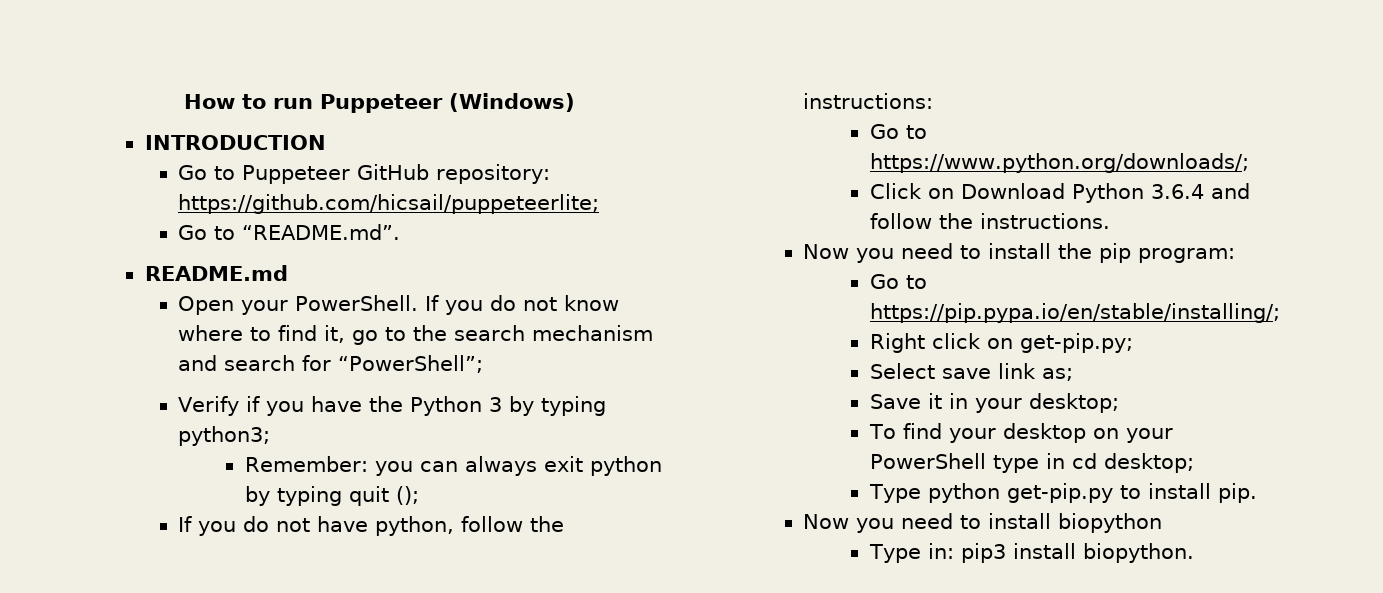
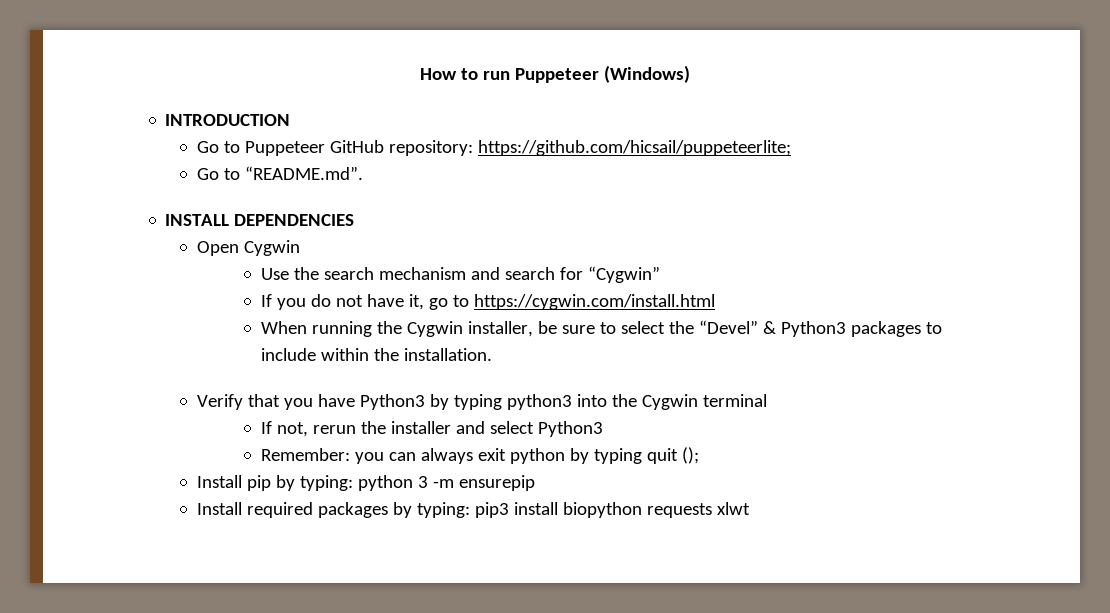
[144,265,288,281] README.md -> [165,214,355,226] INSTALL DEPENDENCIES
[241,295,620,315] [178,325,407,345] your PowerShell. If you do not know where to find it, go to -> [243,240,300,256] [260,268,289,280] Cygwin // Use
[338,355,484,373] “PowerShell”; -> [587,266,660,283] [260,294,715,310] [260,320,942,337] [260,348,492,361] “Cygwin” // If you do not have it, go to https://cygwin.com/install.html // When running the Cygwin installer, be sure to select the “Devel” & Python3 packages to include within the installation.
[246,396,261,412] if -> [247,394,280,407] that
[369,396,607,416] [178,426,271,446] the Python 3 by typing python3; -> [359,394,767,410] [260,421,603,437] Python3 by typing python3 into the Cygwin terminal // If not, rerun the installer and select Python3
[178,516,565,536] [803,93,934,109] [869,124,927,139] [869,153,1249,173] [869,183,1250,203] [869,213,1110,229] [803,243,1236,263] [869,274,927,289] [869,303,1280,323] [869,333,1133,353] [869,363,1073,381] [869,393,1119,413] [868,423,1173,443] [869,453,1194,473] [868,483,1257,503] [803,513,1163,533] [868,543,1194,563] If you do not have python, follow the instructions: // Go to https://www.python.org/downloads/; // Click on Download Python 3.6.4 and follow the instructions. // Now you need to install the pip program: // Go to https://pip.pypa.io/en/stable/installing/; // Right click on get-pip.py; // Select save link as; // Save it in your desktop; // To find your desktop on your PowerShell type in cd desktop; // Type python get-pip.py to install pip. // Now you need to install biopython // Type in: pip3 install biopython. -> [196,475,535,491] [196,502,750,518] Install pip by typing: python 3 -m ensurepip // Install required packages by typing: pip3 install biopython requests xlwt

